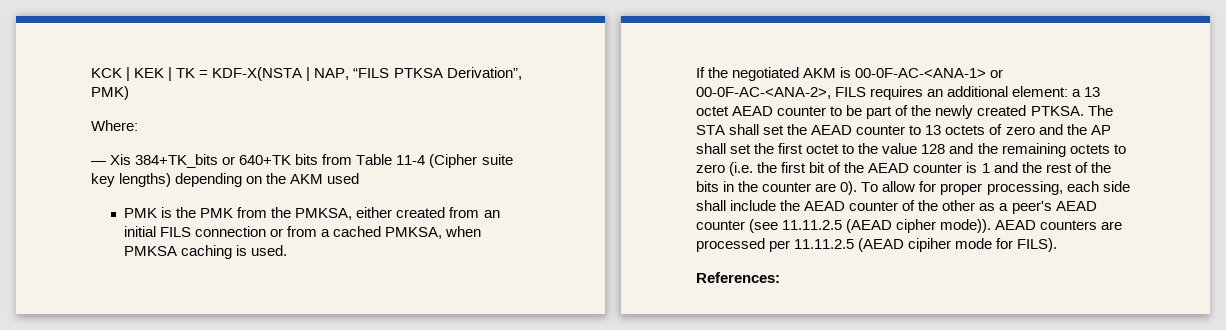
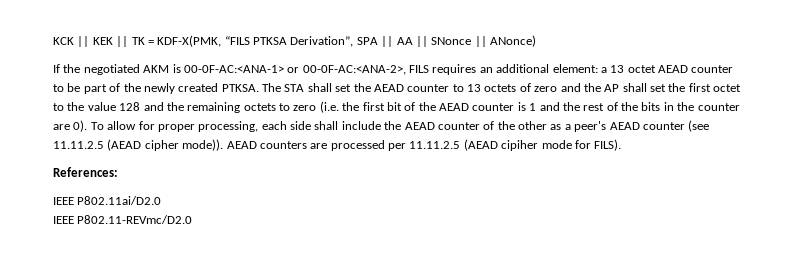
[126,67,522,81] [91,86,129,100] [91,120,138,131] [91,154,513,168] [91,173,360,187] [124,207,500,220] [124,226,482,239] [124,245,288,259] | KEK | TK = KDF-X(NSTA | NAP, “FILS PTKSA Derivation”, PMK) // Where: // — Xis 384+TK_bits or 640+TK bits from Table 11-4 (Cipher suite key lengths) depending on the AKM used // PMK is the PMK from the PMKSA, either created from an initial FILS connection or from a cached PMKSA, when PMKSA caching is used. -> [77,35,536,47] || KEK || TK = KDF-X(PMK, “FILS PTKSA Derivation”, SPA || AA || SNonce || ANonce)
[855,68,1004,78] [696,87,831,99] 00-0F-AC-<ANA-1> or 00-0F-AC-<ANA-2>, -> [183,65,406,75] 00-0F-AC:<ANA-1> or 00-0F-AC:<ANA-2>,
(780, 277) none -> [53,196,162,205] [53,215,193,224] // IEEE P802.11ai/D2.0 // IEEE P802.11-REVmc/D2.0

